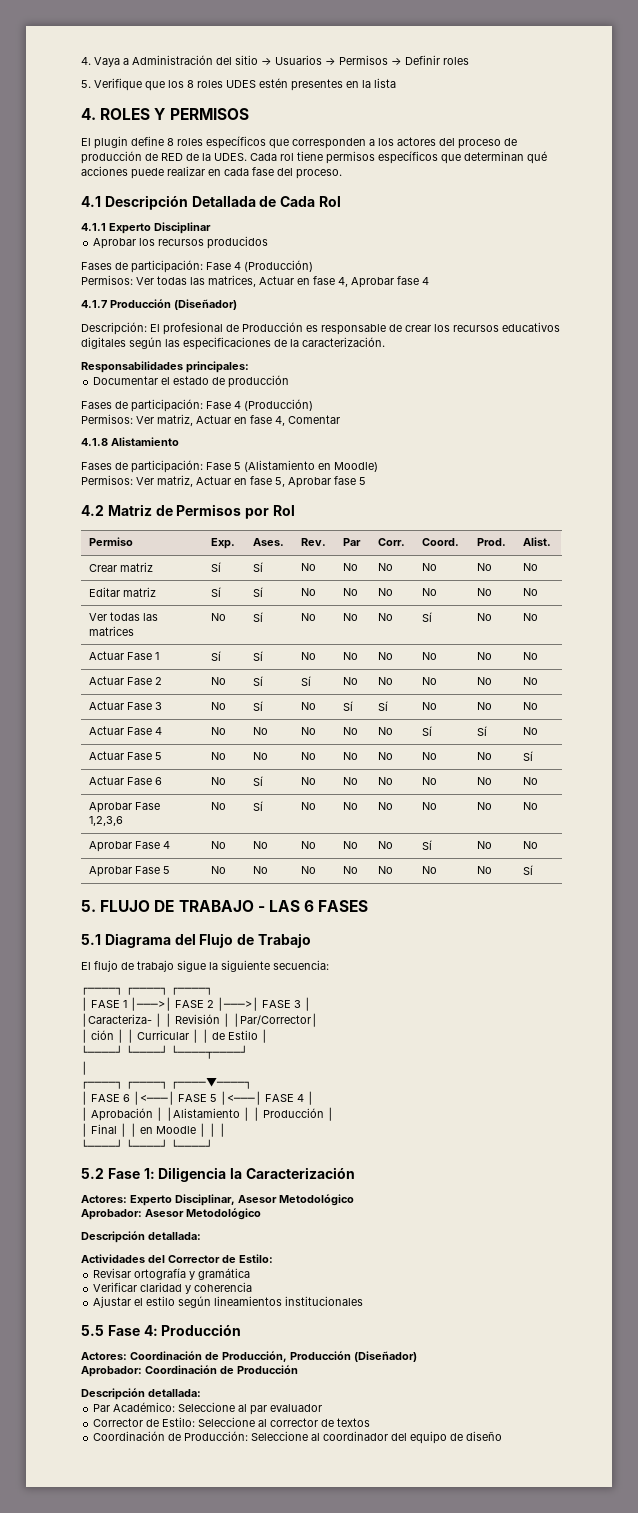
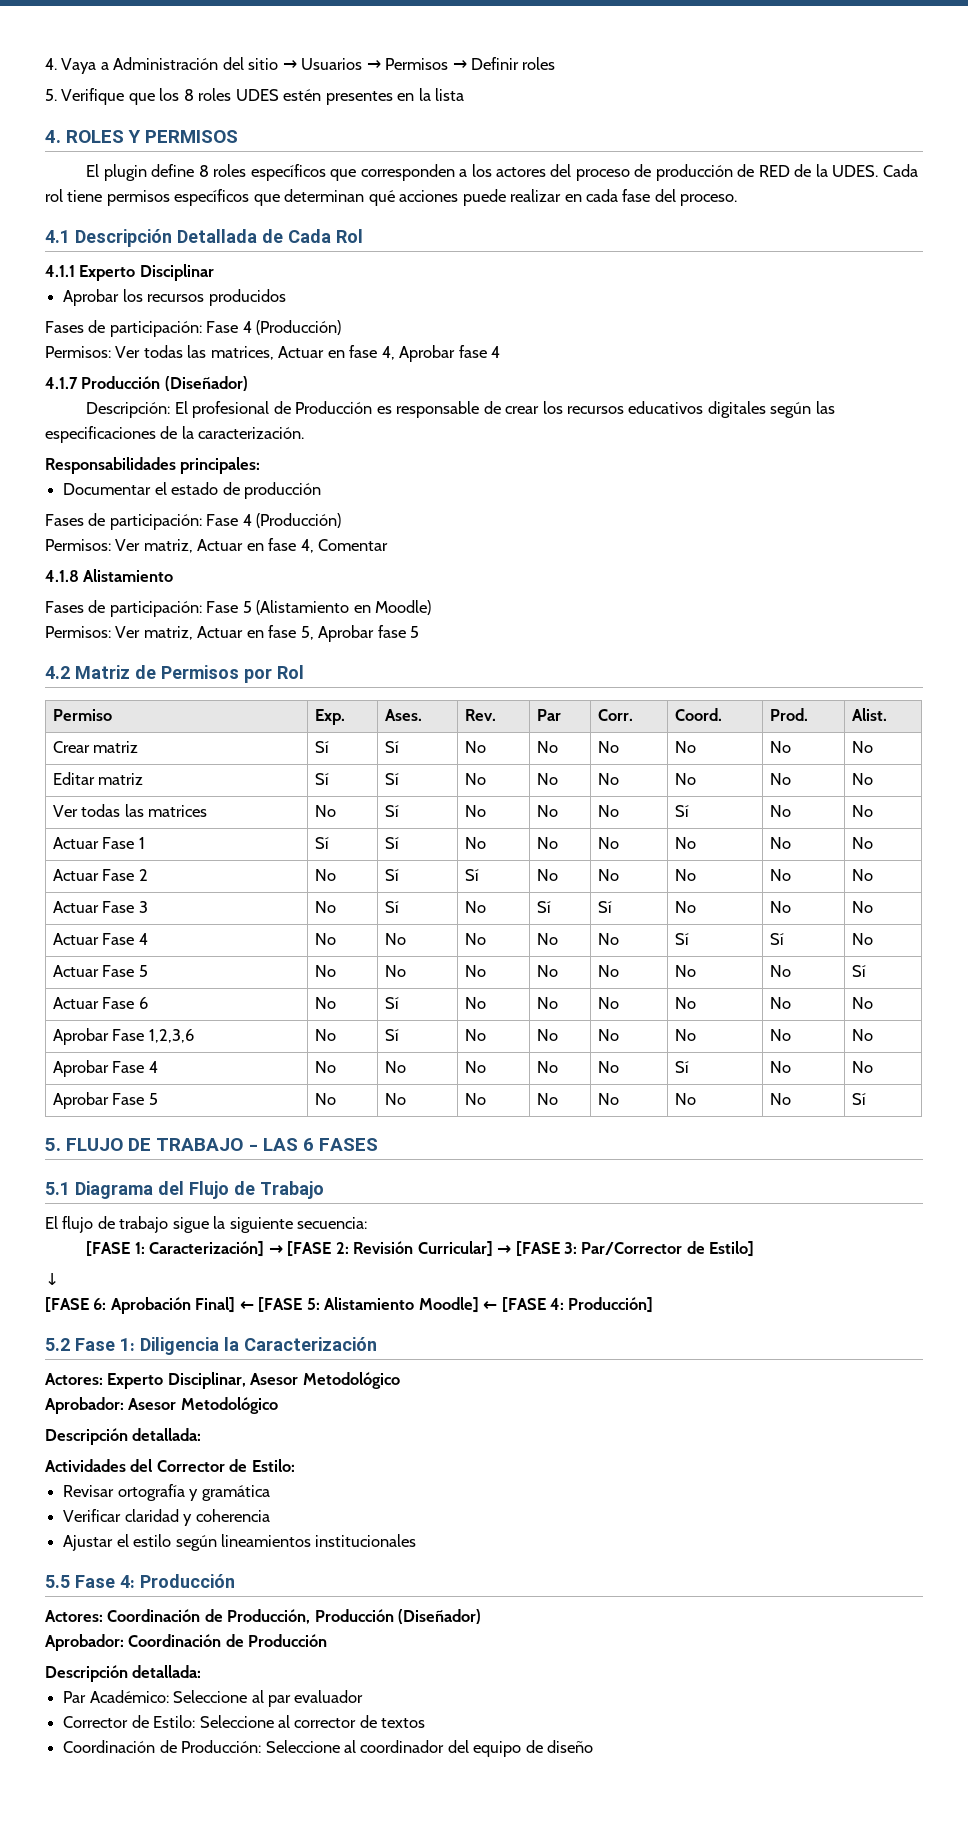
[81,987,213,995] [81,997,311,1011] [81,1013,318,1027] [81,1029,268,1043] [81,1045,248,1059] [81,1061,88,1075] [81,1078,252,1089] [81,1091,314,1105] [81,1107,334,1121] [81,1123,226,1137] [81,1139,213,1150] ┌────┐ ┌────┐ ┌────┐ // │ FASE 1 │───>│ FASE 2 │───>│ FASE 3 │ // │Caracteriza- │ │ Revisión │ │Par/Corrector│ // │ ción │ │ Curricular │ │ de Estilo │ // └────┘ └────┘ └────┬────┘ // │ // ┌────┐ ┌────┐ ┌────▼────┐ // │ FASE 6 │<───│ FASE 5 │<───│ FASE 4 │ // │ Aprobación │ │Alistamiento │ │ Producción │ // │ Final │ │ en Moodle │ │ │ // └────┘ └────┘ └────┘ -> [86,1241,755,1257] [45,1273,59,1285] [45,1297,654,1314] [FASE 1: Caracterización] → [FASE 2: Revisión Curricular] → [FASE 3: Par/Corrector de Estilo] // ↓ // [FASE 6: Aprobación Final] ← [FASE 5: Alistamiento Moodle] ← [FASE 4: Producción]

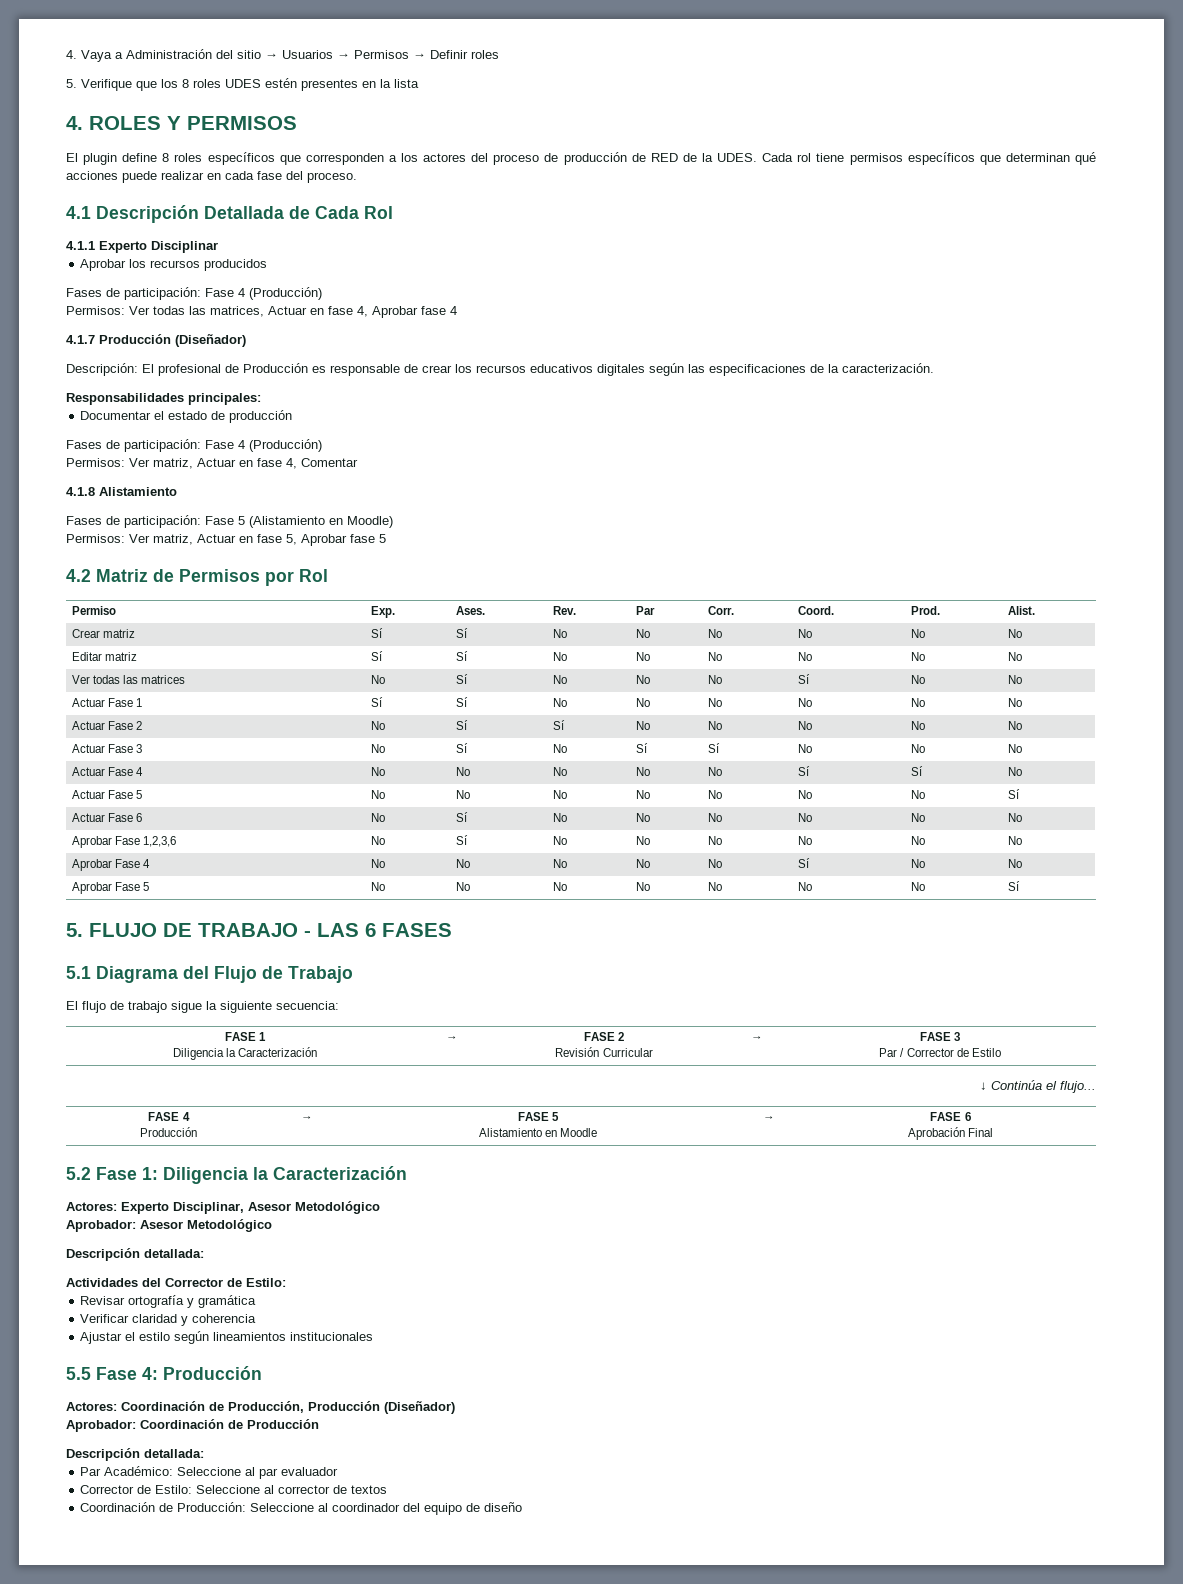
[86,1241,755,1257] [45,1273,59,1285] [45,1297,654,1314] // [FASE 1: Caracterización] → [FASE 2: Revisión Curricular] → [FASE 3: Par/Corrector de Estilo] // ↓ // [FASE 6: Aprobación Final] ← [FASE 5: Alistamiento Moodle] ← [FASE 4: Producción] -> [224,1032,267,1041] [172,1047,318,1060] [445,1036,458,1041] [583,1032,625,1041] [555,1047,653,1057] [750,1036,763,1041] [919,1032,961,1041] [879,1048,1001,1057] [980,1080,1096,1093] [148,1112,190,1121] [140,1127,197,1137] [301,1116,313,1121] [517,1112,560,1121] [478,1128,598,1137] [763,1116,775,1121] [930,1112,971,1121] [907,1127,994,1140] // FASE 1 // Diligencia la Caracterización | → | FASE 2 // Revisión Curricular | → | FASE 3 // Par / Corrector de Estilo // ↓ Continúa el flujo... // FASE 4 // Producción | → | FASE 5 // Alistamiento en Moodle | → | FASE 6 // Aprobación Final

